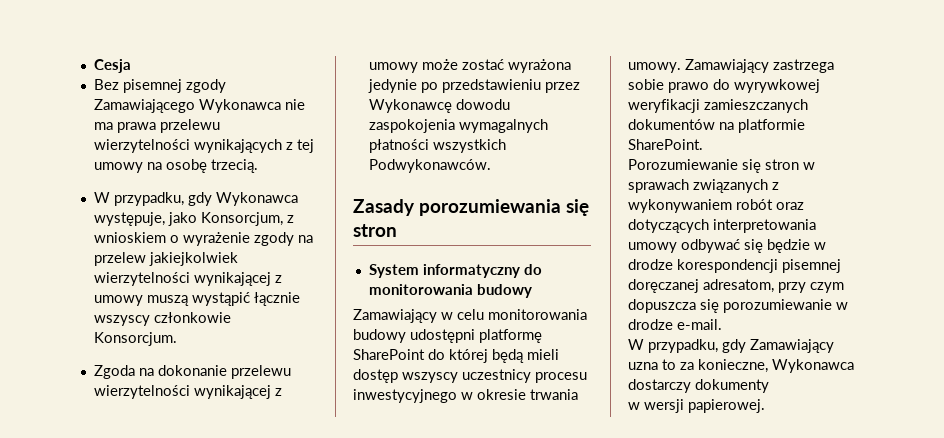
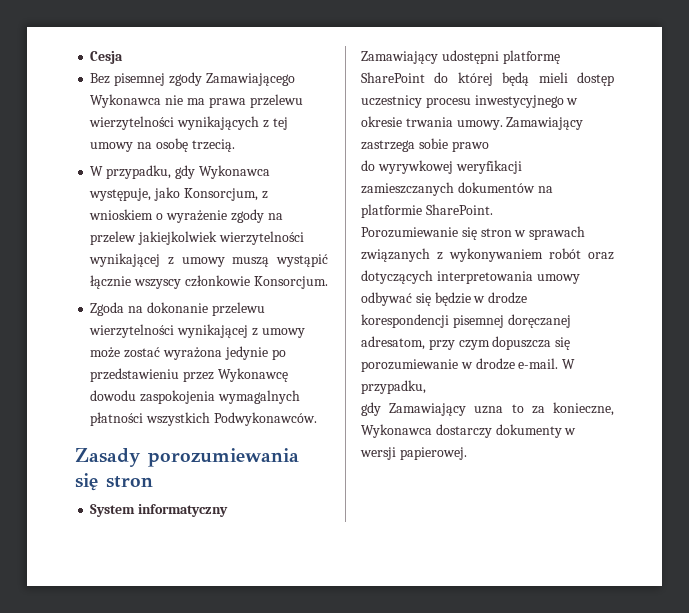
[523,264,542,275] [368,284,532,298] [353,309,587,323] [353,329,406,343] do monitorowania budowy // Zamawiający w celu monitorowania budowy -> [361,51,438,64] // Zamawiający
[402,372,458,383] wszyscy -> (614, 79) none
(709, 87) none -> (489, 146) //
[628,339,718,353] // W przypadku, -> [562,359,576,369] [361,380,426,394] W przypadku, //
(769, 386) // -> (562, 431) none

